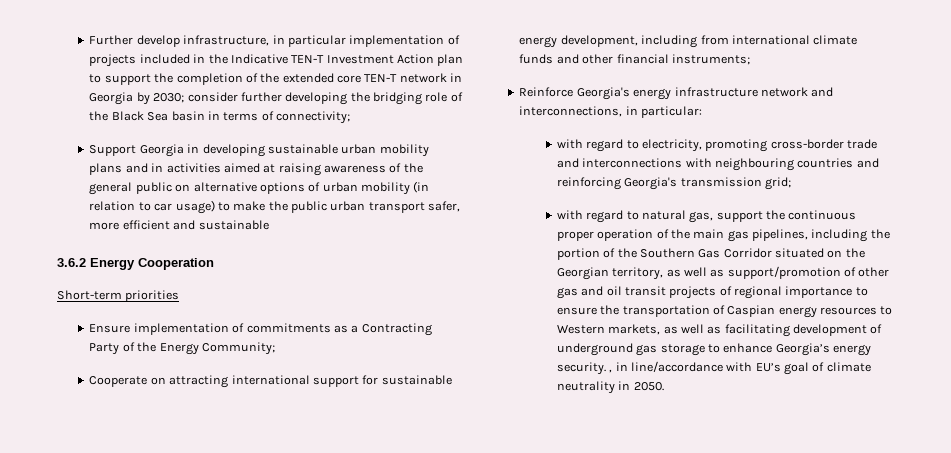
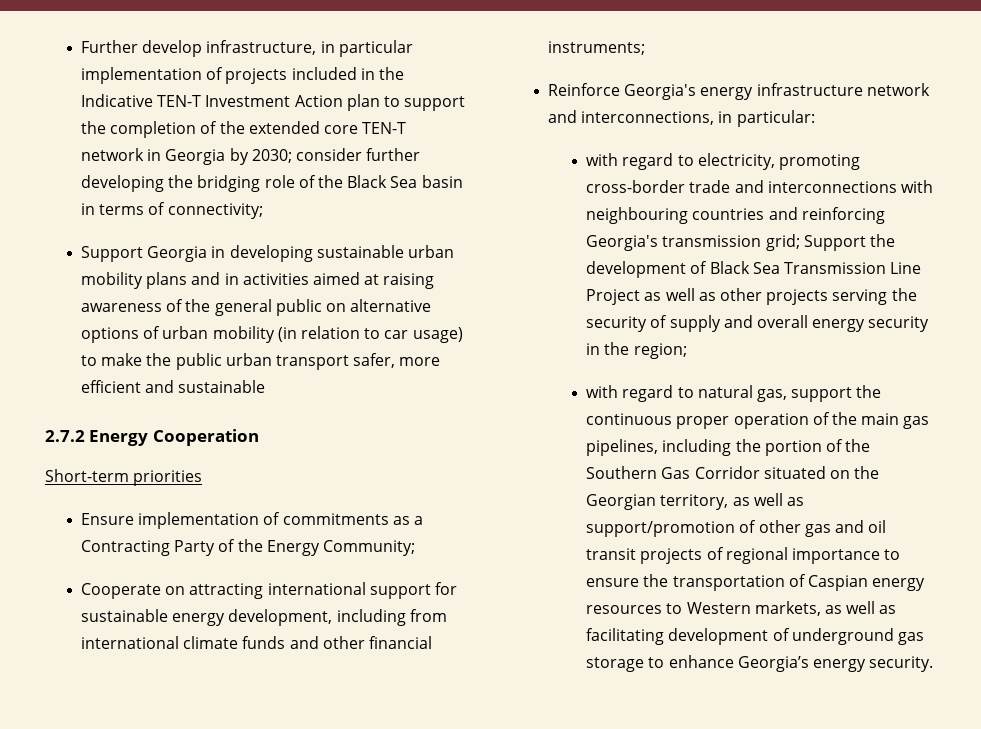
[57,258,86,267] 3.6.2 -> [45,430,85,442] 2.7.2
(791, 183) none -> [803,234,895,251] [586,261,922,278] [586,288,917,305] [586,315,930,332] [586,342,687,359] Support the development of Black Sea Transmission Line Project as well as other projects serving the security of supply and overall energy security in the region;
[609,361,871,375] [556,381,664,394] , in line/accordance with EU’s goal of climate neutrality in 2050. -> (934, 664) none

